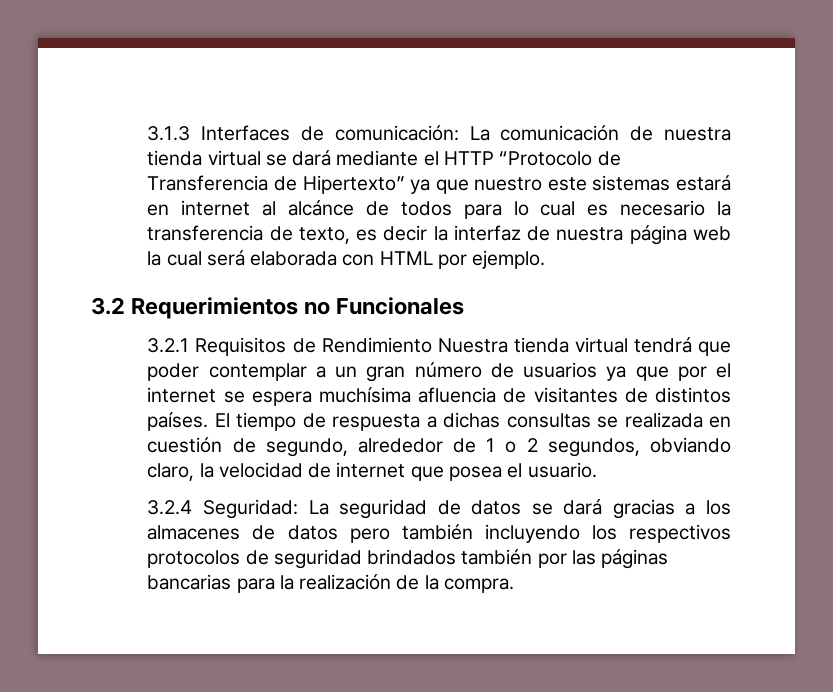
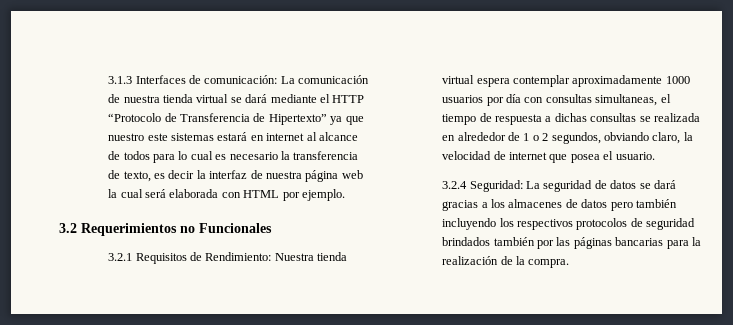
[288,200,355,216] alcánce -> [318,132,358,141] alcance
[321,337,432,353] Rendimiento -> [205,252,272,261] Rendimiento:
[633,337,731,356] [147,362,731,382] [147,387,731,406] [147,412,230,431] tendrá que poder contemplar a un gran número de usuarios ya que por el internet se espera muchísima afluencia de visitantes de distintos países. El -> [476,75,690,87] [442,94,671,106] espera contemplar aproximadamente 1000 usuarios por día con consultas simultaneas, el
[147,437,348,457] cuestión de segundo, -> (456, 138) none

